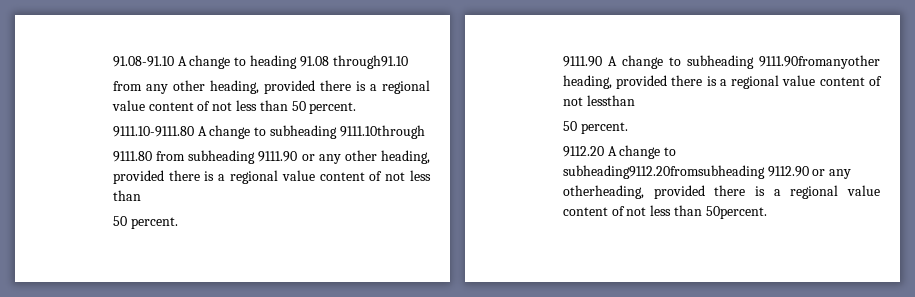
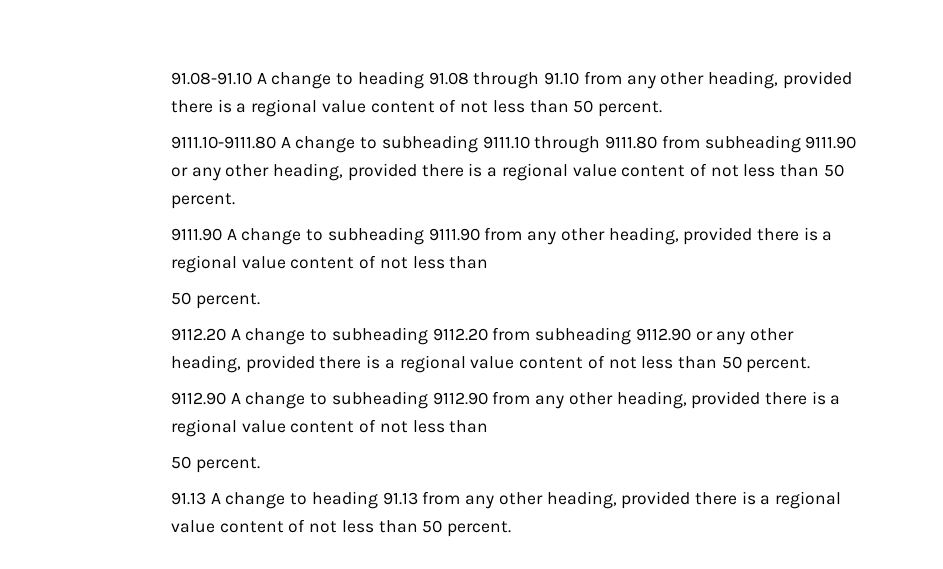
[332,55,408,69] through91.10 // -> [473,72,580,89] through 91.10
[339,125,425,139] 9111.10through // -> [482,136,601,153] 9111.10 through
(141, 195) // -> (820, 170) none
[759,55,880,69] 9111.90fromanyother -> [428,227,605,245] 9111.90 from any other
[586,95,635,106] [562,121,628,134] [562,145,677,159] [562,165,852,179] [562,185,880,199] [562,205,767,219] lessthan // 50 percent. // 9112.20 A change to subheading9112.20fromsubheading 9112.90 or any otherheading, provided there is a regional value content of not less than 50percent. -> [412,256,489,269] [171,292,260,309] [171,327,794,345] [171,355,811,373] [171,391,841,409] [171,419,489,437] [171,456,260,473] [171,491,842,509] [171,519,512,537] less than // 50 percent. // 9112.20 A change to subheading 9112.20 from subheading 9112.90 or any other heading, provided there is a regional value content of not less than 50 percent. // 9112.90 A change to subheading 9112.90 from any other heading, provided there is a regional value content of not less than // 50 percent. // 91.13 A change to heading 91.13 from any other heading, provided there is a regional value content of not less than 50 percent.

